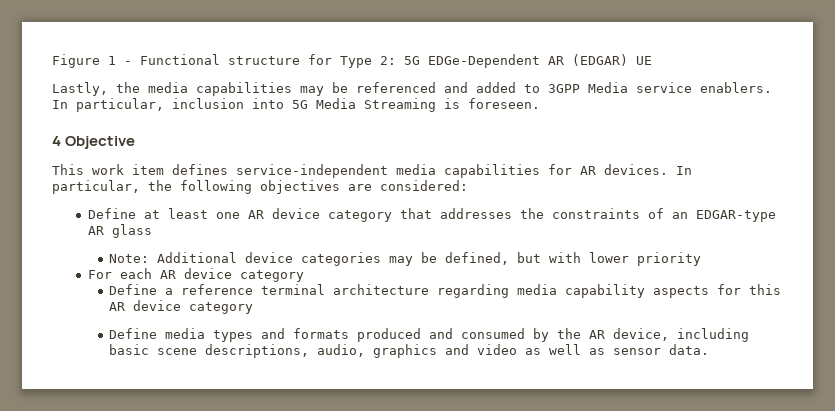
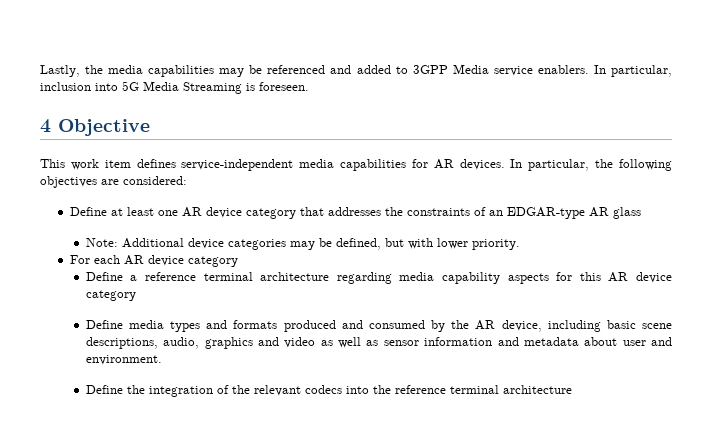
[52,54,652,68] Figure 1 - Functional structure for Type 2: 5G EDGe-Dependent AR (EDGAR) UE // -> (40, 71) none
[637,252,702,266] priority -> [471,239,520,250] priority.
[669,344,710,355] data. -> [424,337,672,346] [85,355,162,365] [85,385,572,397] information and metadata about user and environment. // Define the integration of the relevant codecs into the reference terminal architecture

